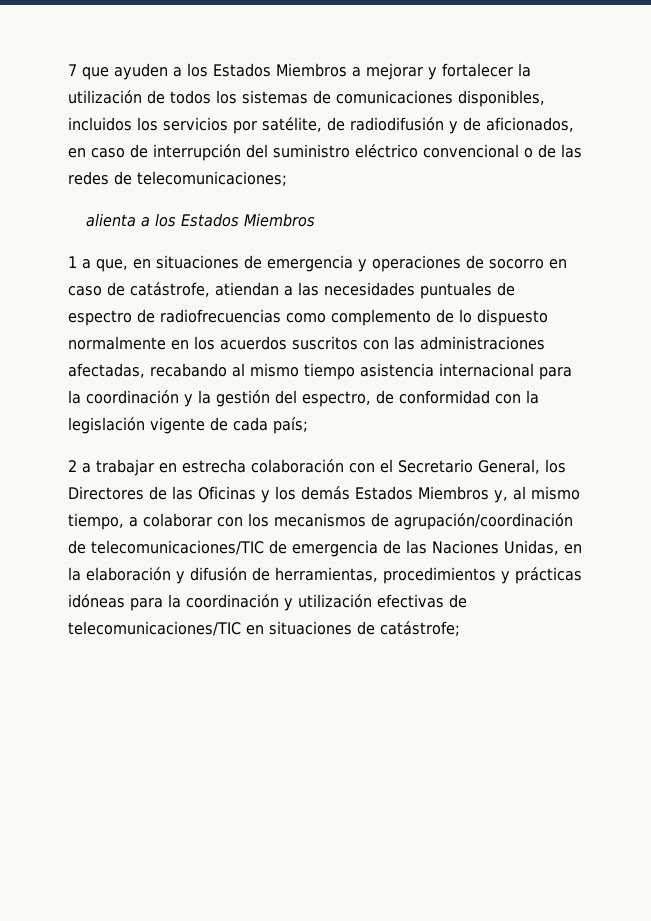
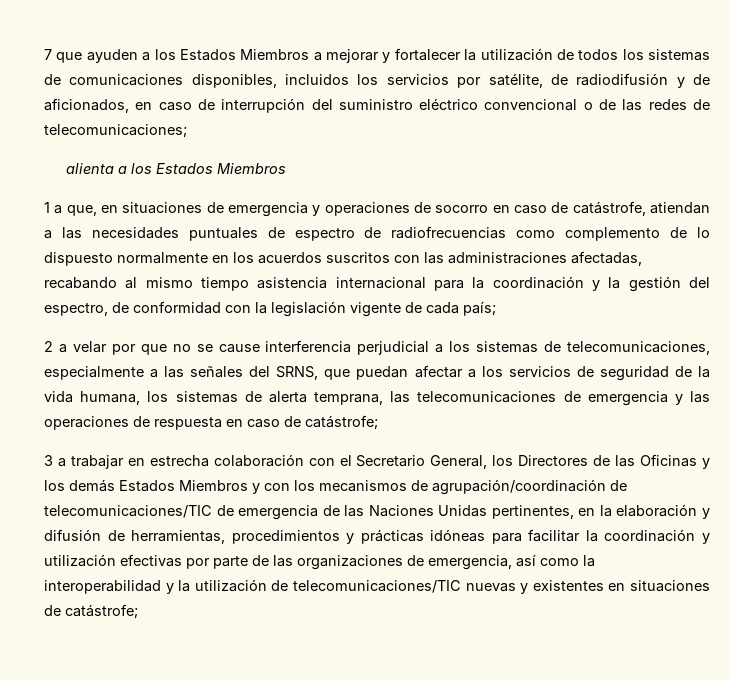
(91, 468) none -> [72,340,711,355] [44,365,711,381] [44,391,710,406] [44,415,378,430] [44,455,66,467] velar por que no se cause interferencia perjudicial a los sistemas de telecomunicaciones, especialmente a las señales del SRNS, que puedan afectar a los servicios de seguridad de la vida humana, los sistemas de alerta temprana, las telecomunicaciones de emergencia y las operaciones de respuesta en caso de catástrofe; // 3 a
[494,486,580,503] [68,513,212,530] y, al mismo tiempo, a colaborar -> [252,483,260,494] y
[504,540,559,555] Unidas, -> [438,505,574,519] Unidas pertinentes,
(163, 604) none -> [528,529,581,542] facilitar
[449,594,467,608] [68,621,241,636] de telecomunicaciones/TIC -> [186,554,595,570] [44,579,604,594] por parte de las organizaciones de emergencia, así como la interoperabilidad y la utilización de telecomunicaciones/TIC nuevas y existentes

